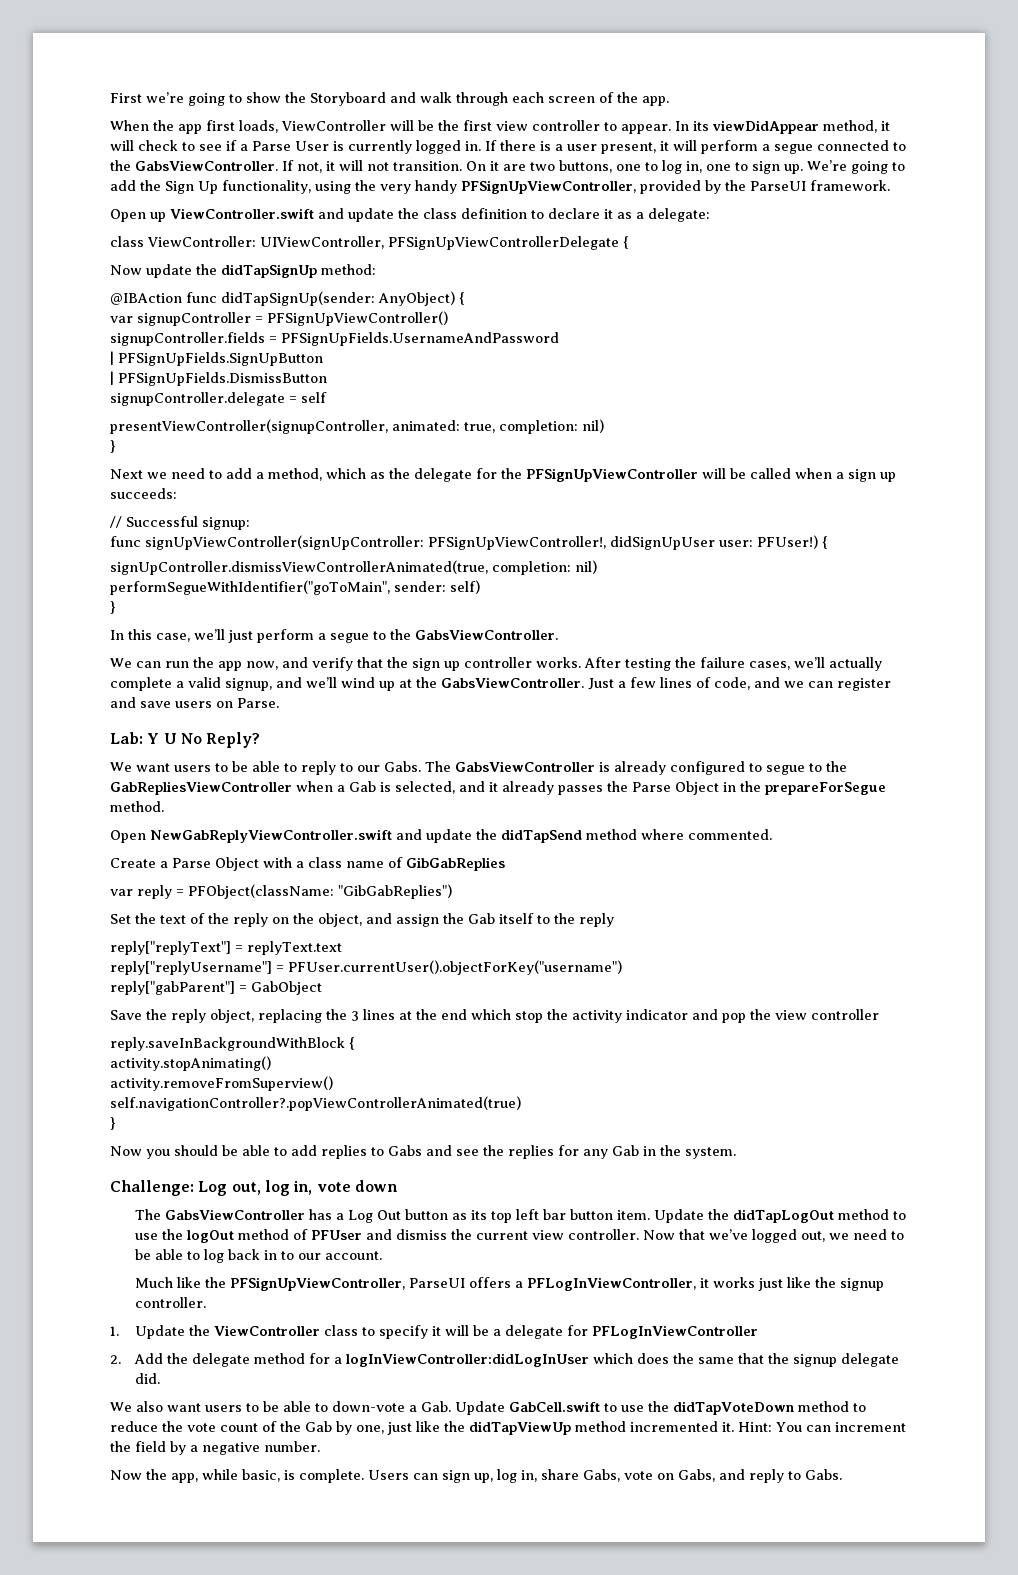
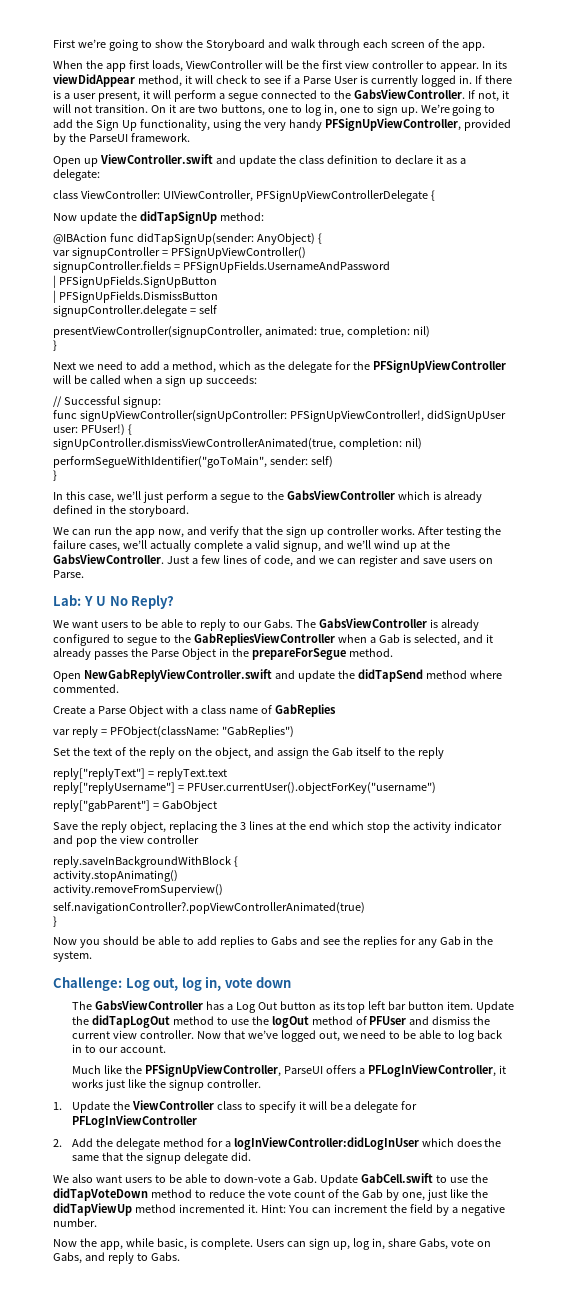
[415,629,558,640] GabsViewController. -> [286,490,482,503] [53,505,189,517] GabsViewController which is already defined in the storyboard.
[406,857,505,871] GibGabReplies -> [274,704,336,717] GabReplies
[338,884,452,899] "GibGabReplies") -> [221,726,294,738] "GabReplies")

